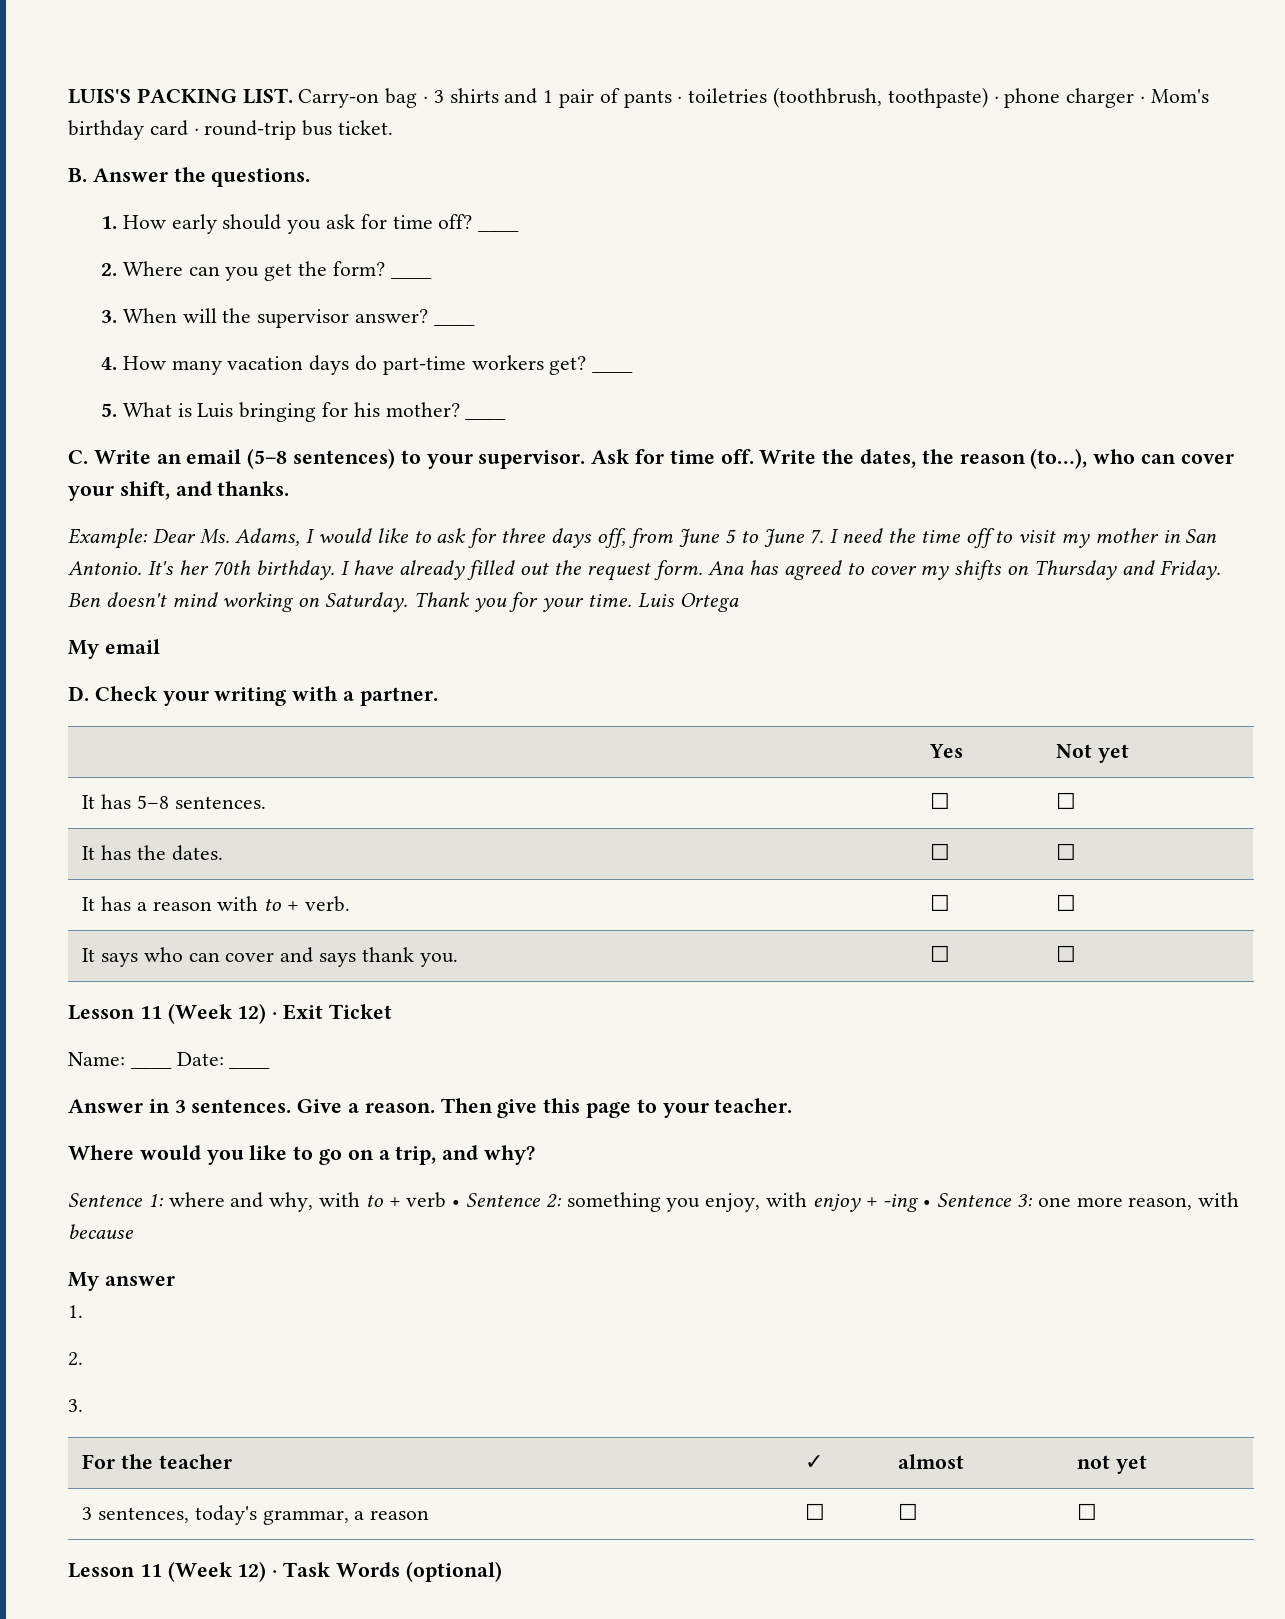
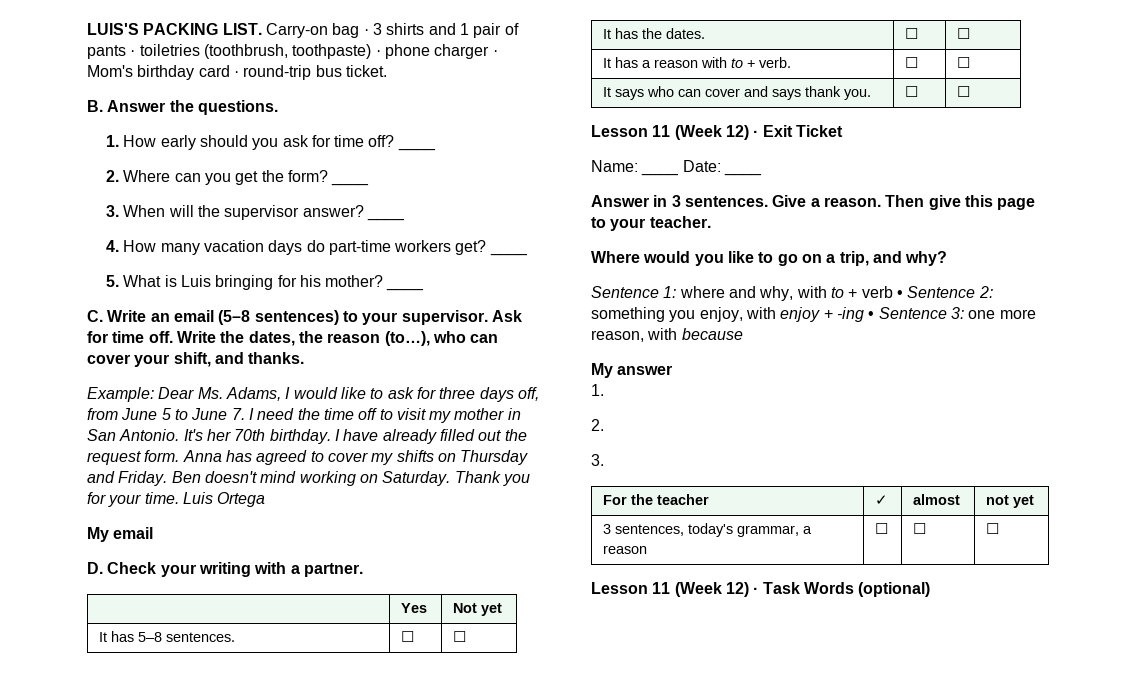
[708,561,745,575] Ana -> [182,450,222,462] Anna

